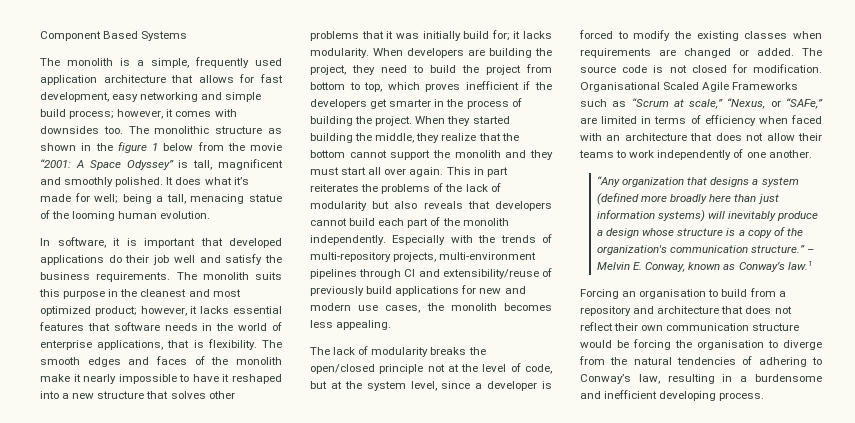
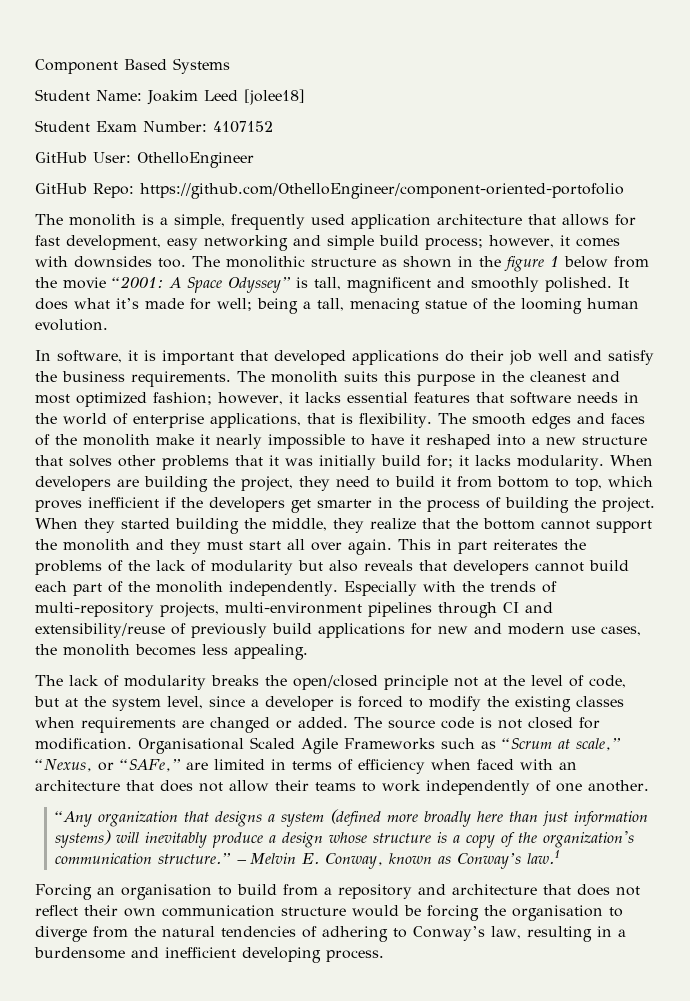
(188, 36) none -> [35,89,305,105] [35,120,273,133] [35,152,254,168] [35,183,624,199] // Student Name: Joakim Leed [jolee18] // Student Exam Number: 4107152 // GitHub User: OthelloEngineer // GitHub Repo: https://github.com/OthelloEngineer/component-oriented-portofolio
[94,306,137,316] product; -> [153,392,212,405] fashion;
[462,65,521,75] the project -> [441,476,451,487] it

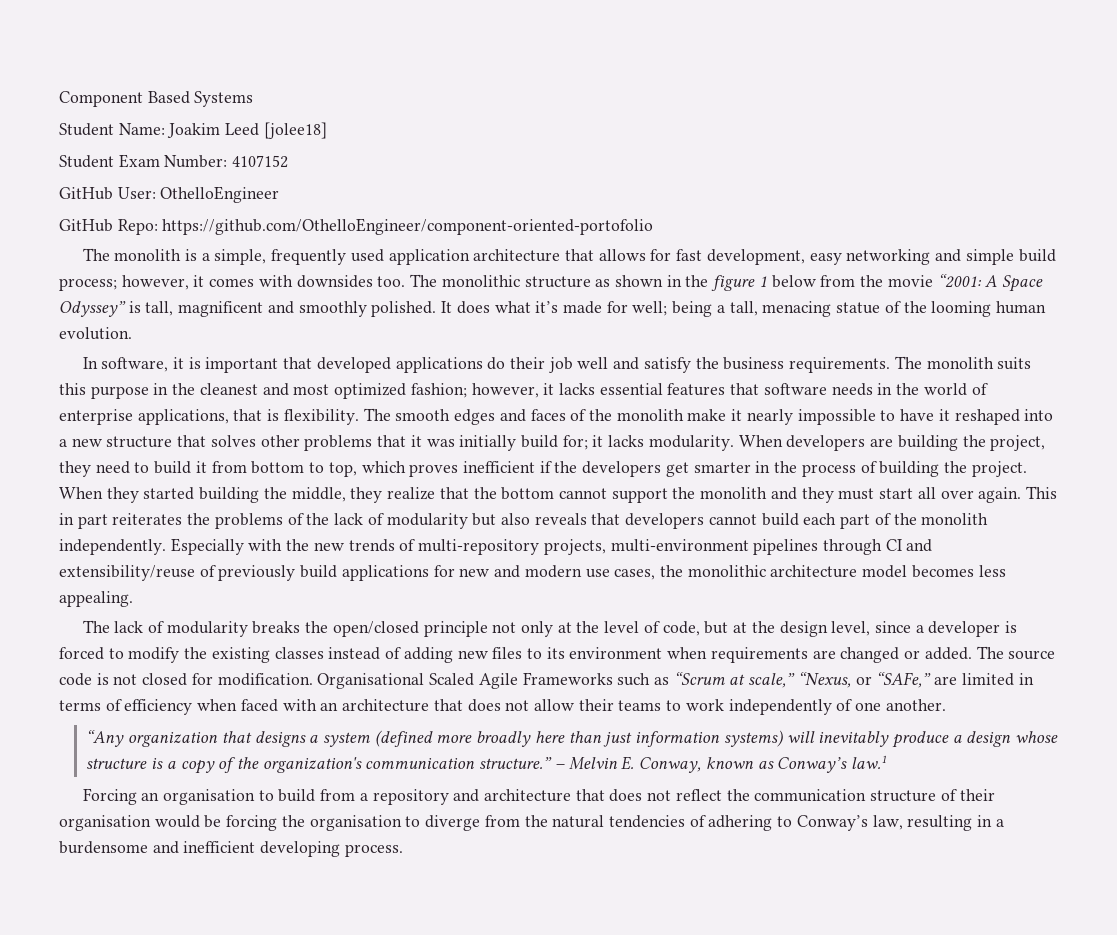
(484, 586) none -> [313,542,344,551] new
[63,644,130,656] monolith -> [687,565,908,578] monolithic architecture model
(478, 682) none -> [521,621,554,637] only
[112,698,161,711] system -> [779,621,828,637] design
(624, 701) none -> [328,647,663,663] instead of adding new files to its environment
[84,905,346,917] their own communication structure -> [726,789,995,802] [59,815,151,831] the communication structure of their organisation

